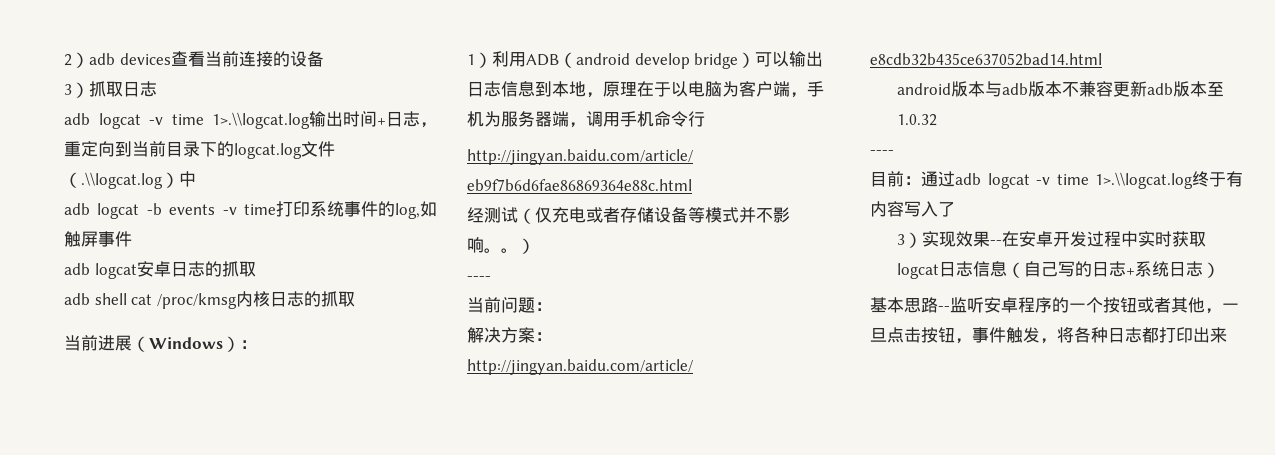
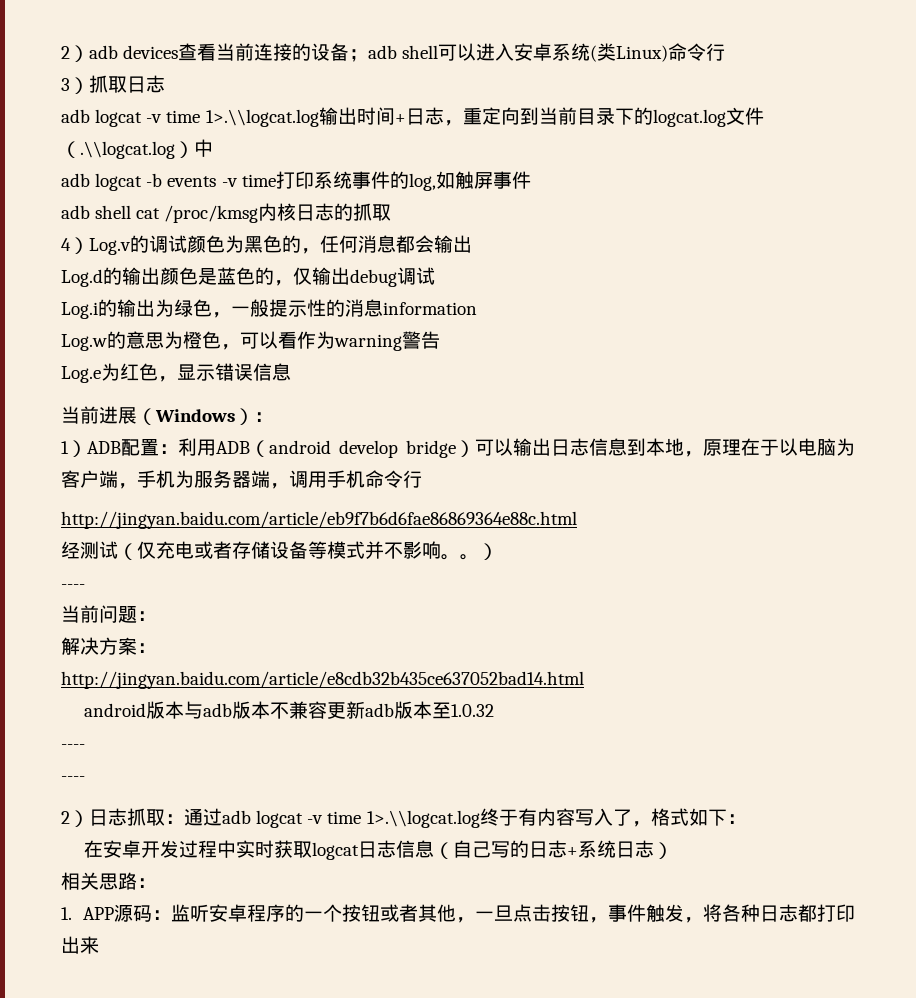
(324, 59) none -> [349,43,726,62] ；adb shell可以进入安卓系统(类Linux)命令行
[64,261,256,279] // adb logcat安卓日志的抓取 -> (531, 180) none
(355, 299) none -> [61,235,472,255] [61,267,435,287] [61,299,477,319] [61,331,440,351] [61,363,291,383] // 4）Log.v的调试颜色为黑色的，任何消息都会输出 // Log.d的输出颜色是蓝色的，仅输出debug调试 // Log.i的输出为绿色，一般提示性的消息information // Log.w的意思为橙色，可以看作为warning警告 // Log.e为红色，显示错误信息
(492, 60) none -> [87,439,178,456] ADB配置：
[870,171,904,187] 目前 -> [61,776,85,781] [61,808,165,827] ---- // 2）日志抓取
[897,231,1003,248] // 3）实现效果-- -> [631,808,746,827] ，格式如下： //
[870,297,950,313] 基本思路-- -> [61,872,156,890] [61,904,171,922] 相关思路： // 1. APP源码：

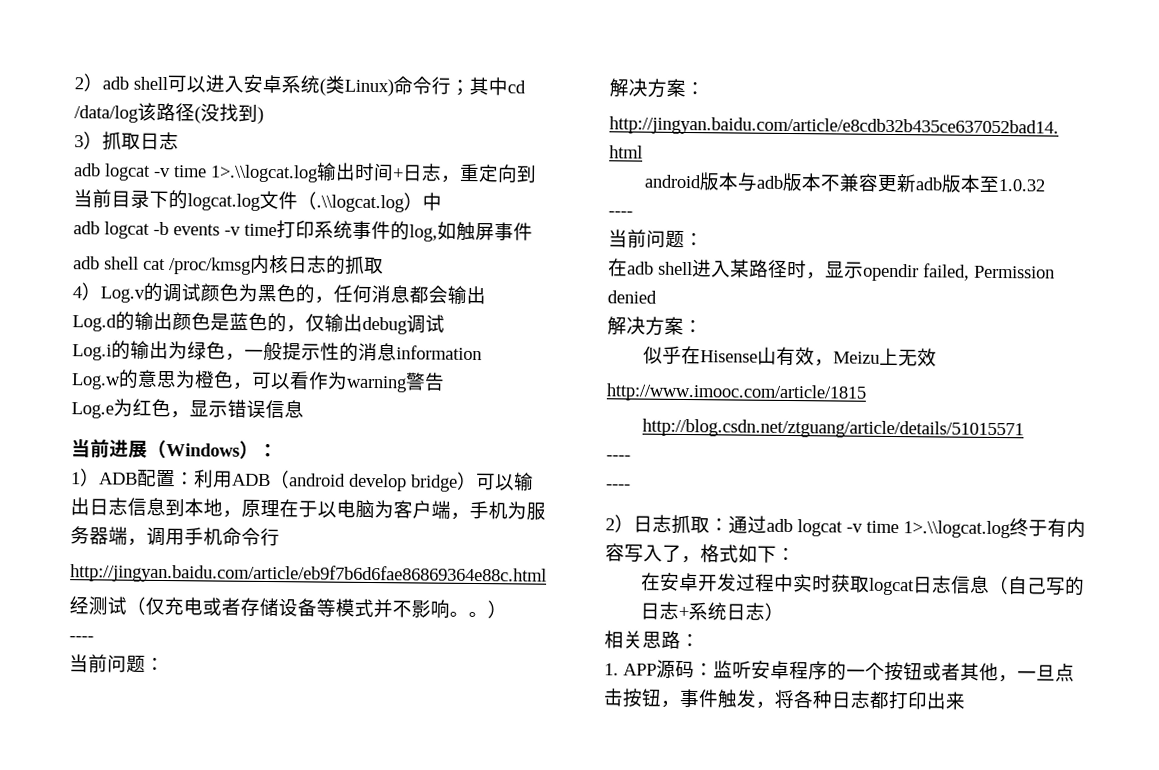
[123,43,398,62] devices查看当前连接的设备；adb -> (129, 83) none
(726, 52) none -> [450,76,526,96] [74,102,264,124] ；其中cd /data/log该路径(没找到)
(85, 746) none -> [608,229,704,248] [608,258,1055,282] [607,290,657,304] [607,316,703,336] [643,345,938,367] [606,383,867,403] [642,418,1025,440] [606,455,631,461] // 当前问题： // 在adb shell进入某路径时，显示opendir failed, Permission denied // 解决方案： // 似乎在Hisense山有效，Meizu上无效 // http://www.imooc.com/article/1815 // http://blog.csdn.net/ztguang/article/details/51015571 // ----

